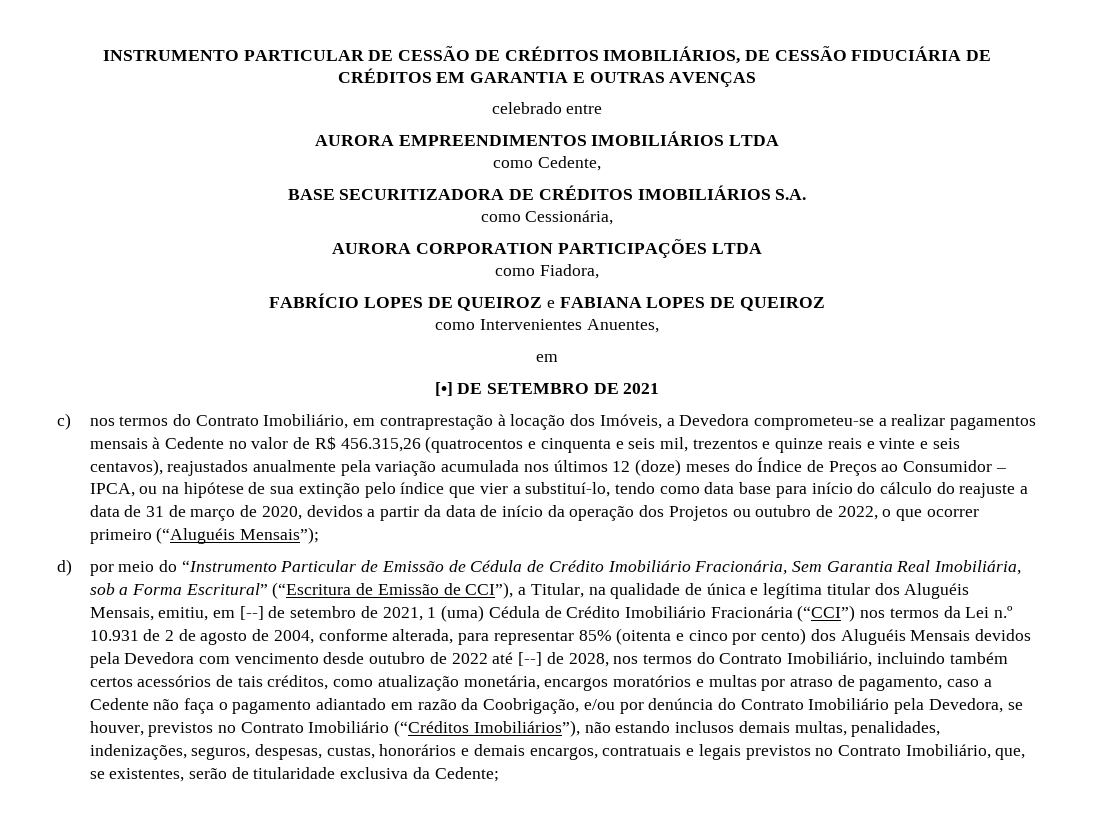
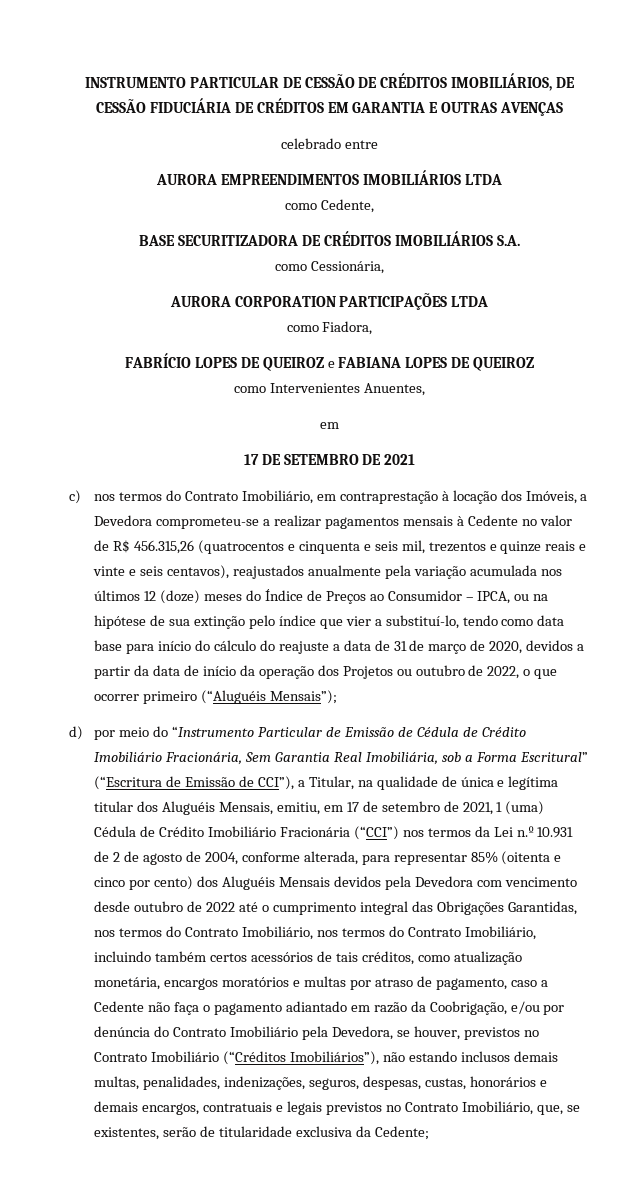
[434,382,453,396] [•] -> [243,454,259,465] 17
[239,606,264,620] [--] -> [346,802,359,812] 17
[518,652,609,667] [--] de 2028, -> [261,901,577,915] [94,926,314,940] o cumprimento integral das Obrigações Garantidas, nos termos do Contrato Imobiliário,

